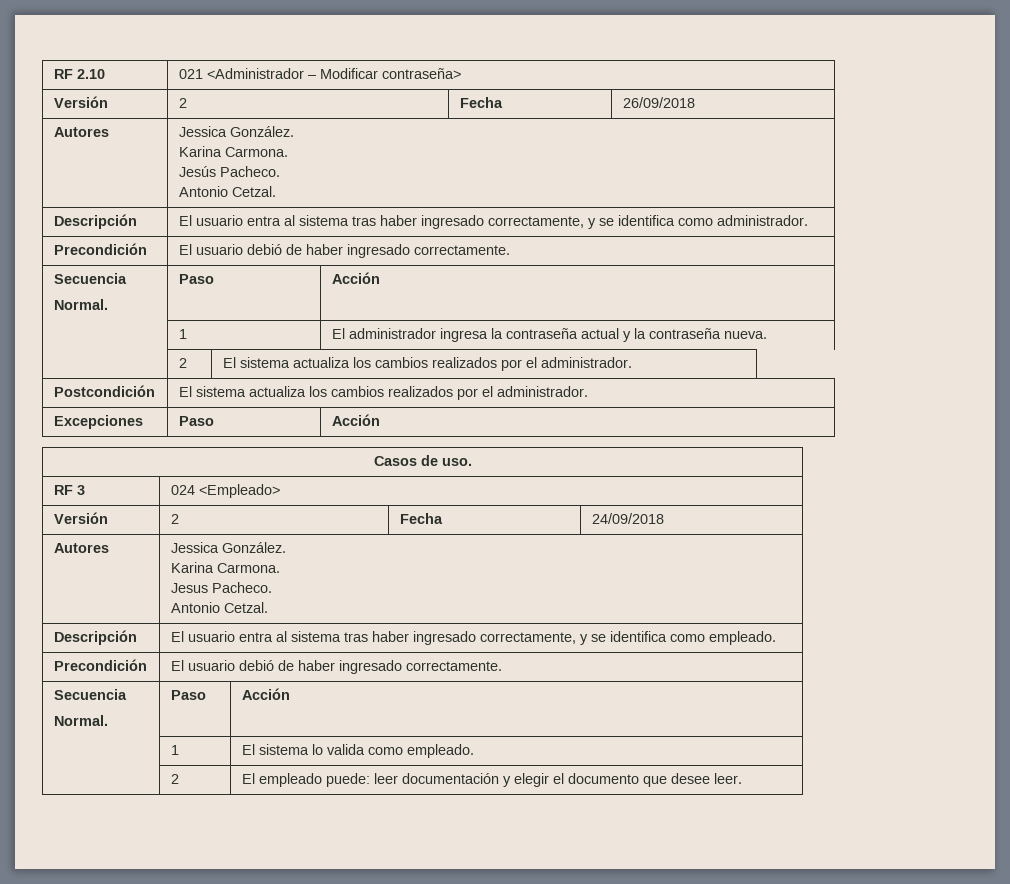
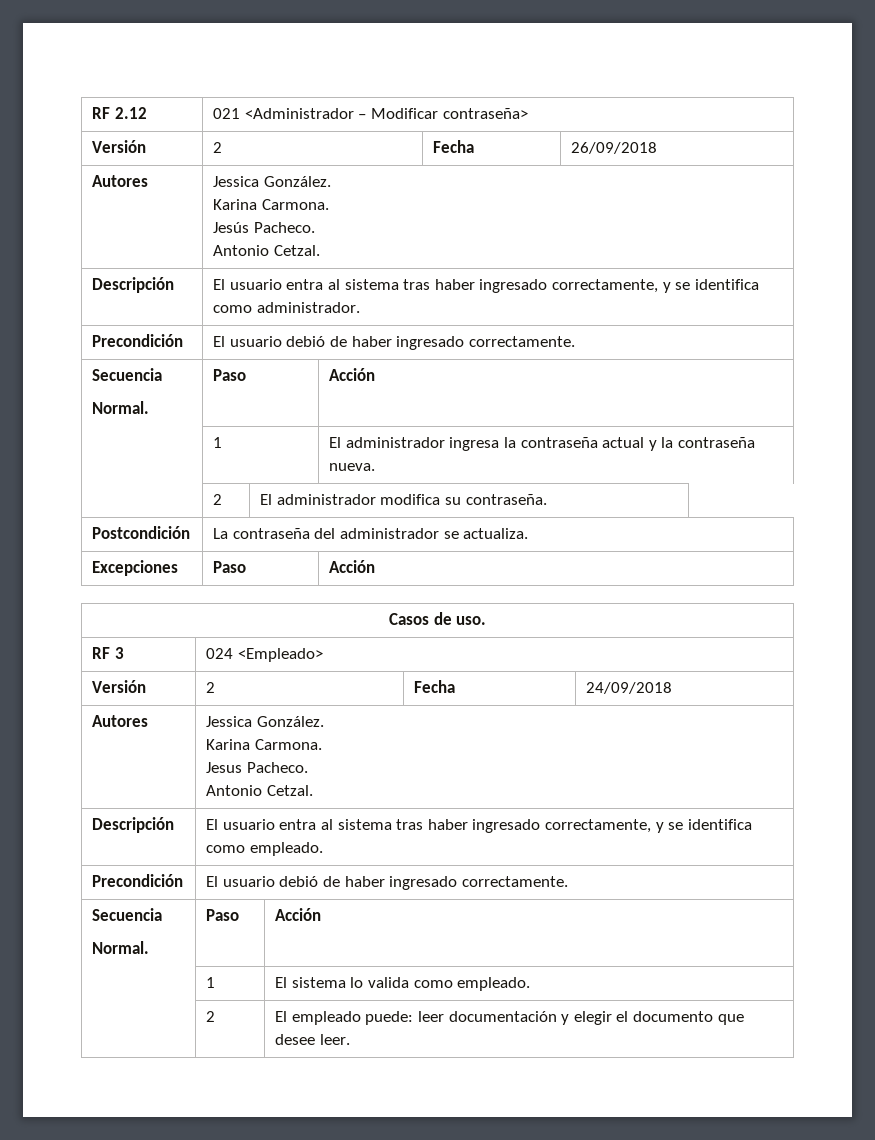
[53,69,105,79] RF 2.10 -> [92,107,147,119] RF 2.12
[239,357,632,371] [53,385,155,397] [178,386,588,400] sistema actualiza los cambios realizados por el administrador. // Postcondición | El sistema actualiza los cambios realizados por el administrador. -> [276,494,547,505] [92,526,191,539] [213,528,529,539] administrador modifica su contraseña. // Postcondición | La contraseña del administrador se actualiza.

